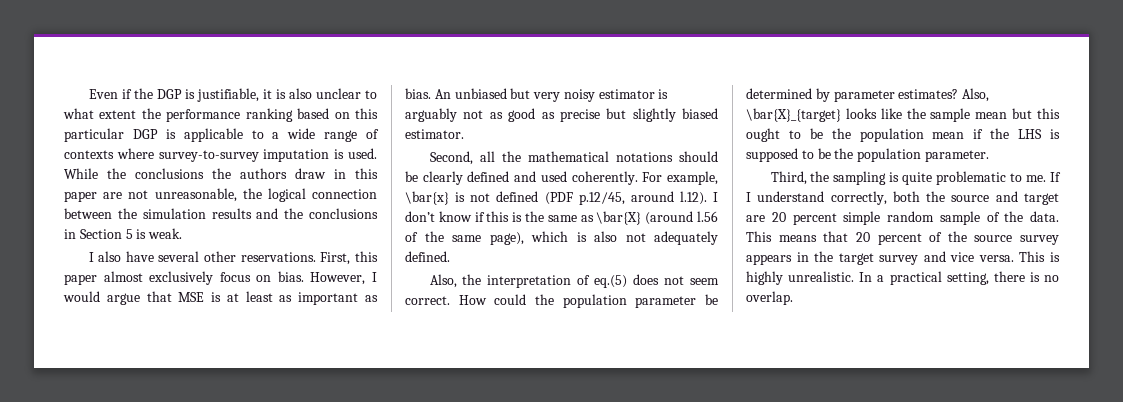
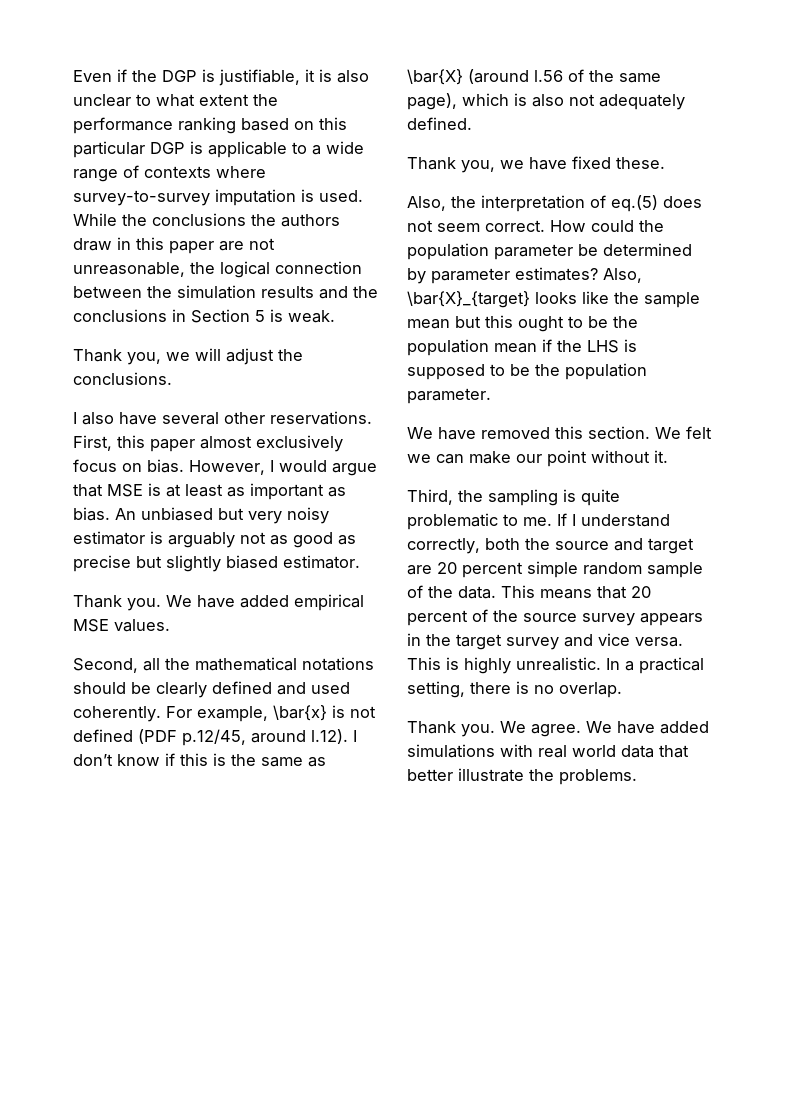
(183, 233) none -> [73,348,303,365] [73,372,172,385] // Thank you, we will adjust the conclusions.
(464, 134) none -> [73,594,364,611] [73,619,170,632] // Thank you. We have added empirical MSE values.
(450, 256) none -> [407,156,665,173] // Thank you, we have fixed these.
(989, 156) none -> [407,426,712,440] [407,450,668,467] // We have removed this section. We felt we can make our point without it.
(793, 298) none -> [407,721,709,737] [407,744,689,758] [407,768,637,785] // Thank you. We agree. We have added simulations with real world data that better illustrate the problems.

